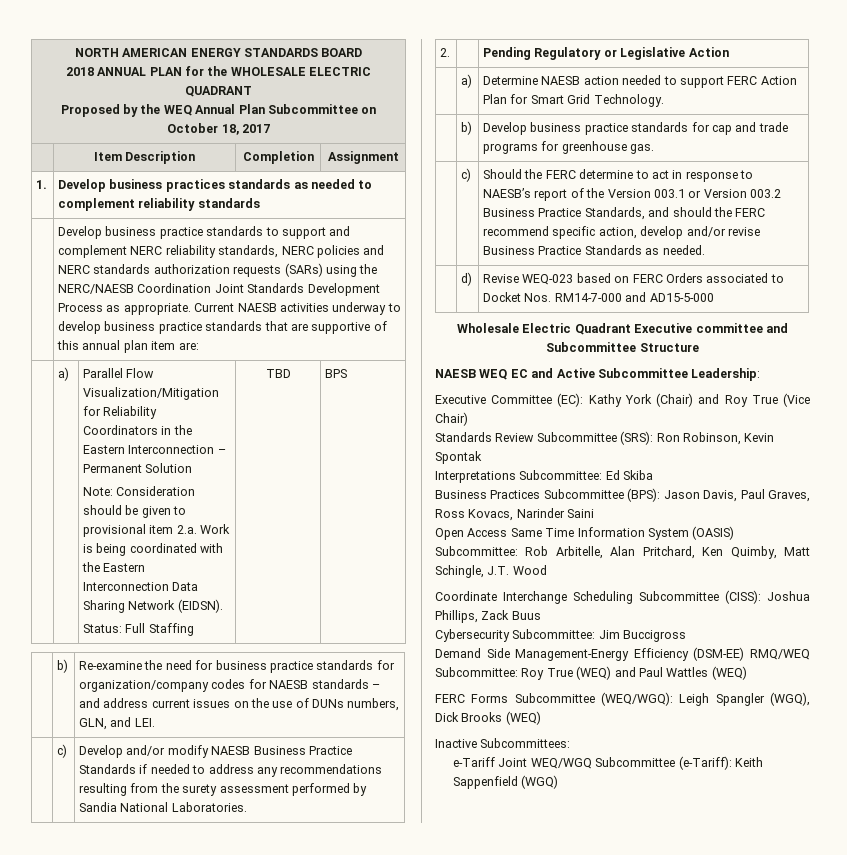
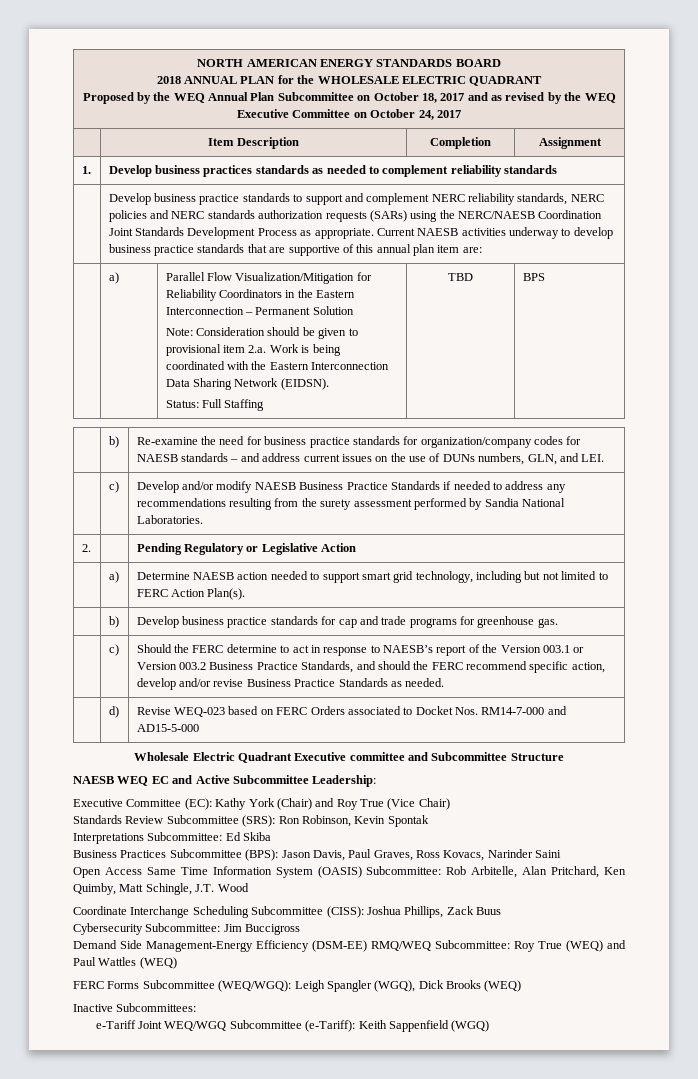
(270, 128) none -> [467,92,616,104] [237,109,461,120] and as revised by the WEQ Executive Committee on October 24, 2017
[727,76,797,85] [483,94,664,107] FERC Action Plan for Smart Grid Technology. -> [361,571,608,583] [136,588,246,600] smart grid technology, including but not limited to FERC Action Plan(s).

